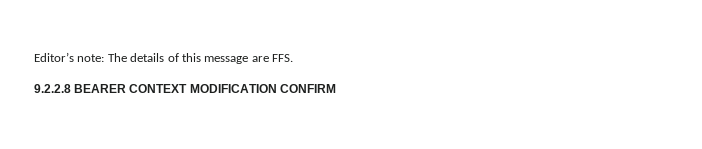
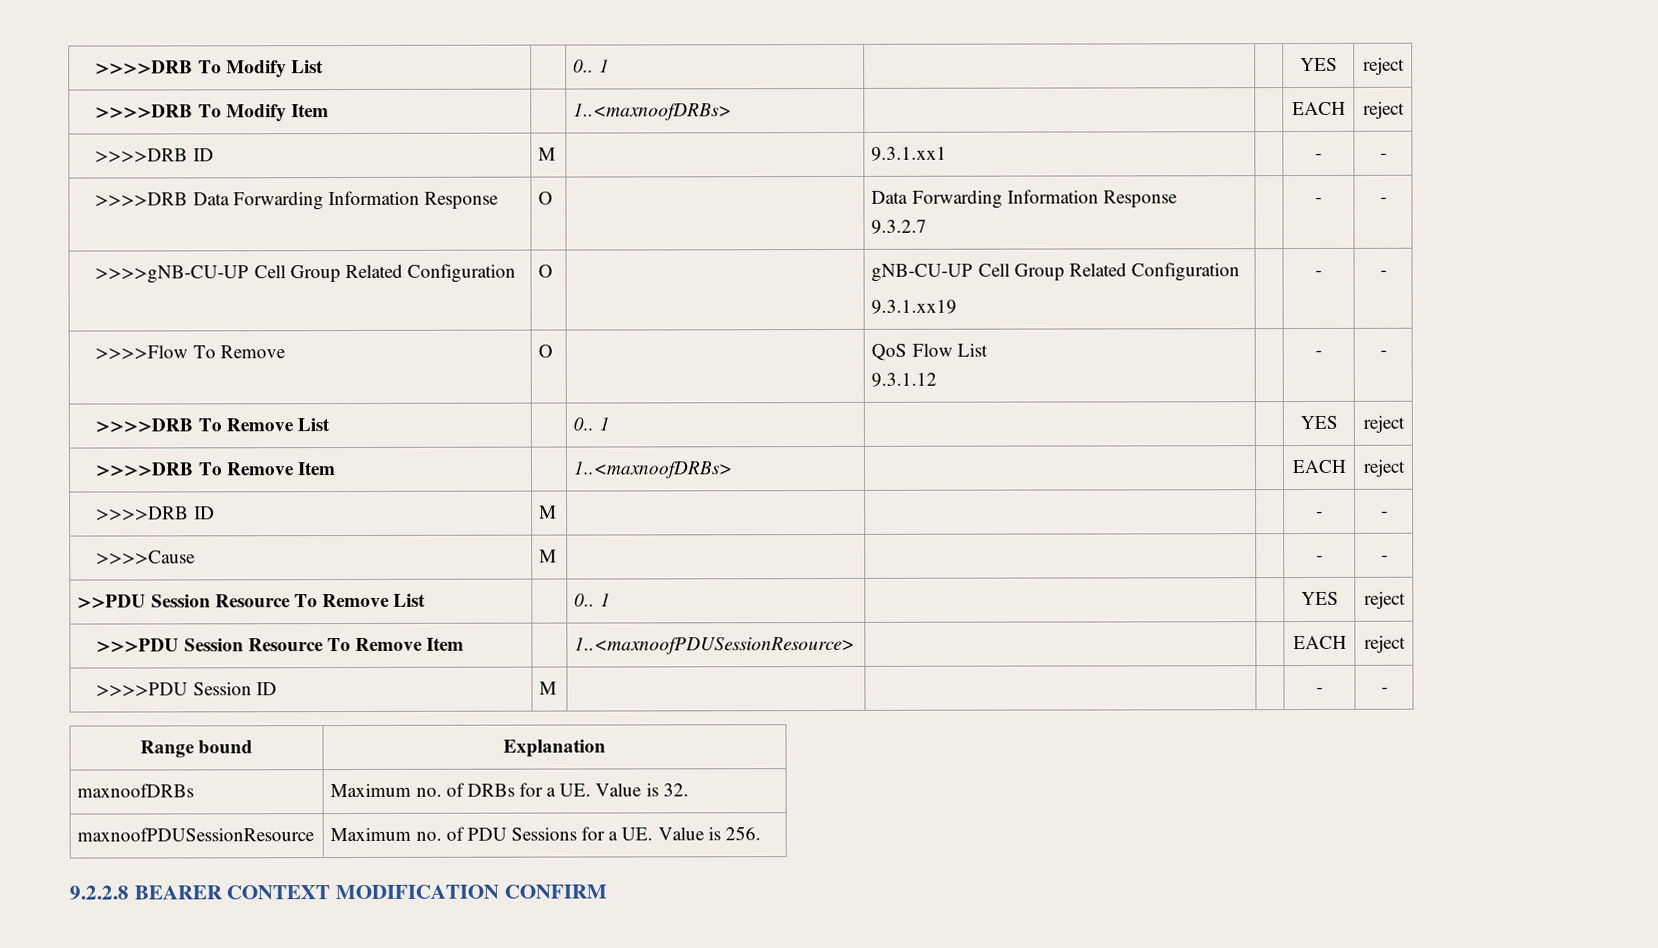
[34,52,293,64] Editor’s note: The details of this message are FFS. -> [95,60,324,78] [573,59,610,73] [1299,57,1338,72] [1362,57,1405,75] [95,104,329,122] [573,103,733,121] [1291,101,1346,116] [1362,101,1405,119] [95,148,214,163] [538,147,557,161] [871,146,948,161] [1315,153,1322,159] [1379,153,1387,159] [95,190,499,211] [538,191,554,205] [871,189,1178,209] [871,219,928,234] [1315,197,1322,203] [1379,197,1387,203] [95,263,516,284] [538,264,554,278] [871,262,1240,282] [871,299,958,314] [1315,270,1322,276] [1379,270,1387,276] [95,345,286,360] [538,344,554,358] [871,343,988,361] [871,372,938,387] [1315,350,1322,356] [1379,350,1387,356] [95,418,330,433] [573,417,610,431] [1299,415,1338,430] [1362,415,1405,433] [95,462,336,477] [573,461,734,479] [1291,459,1346,474] [1362,459,1406,477] [96,506,215,521] [539,505,558,519] [1316,511,1323,517] [1380,511,1388,517] [96,550,197,565] [539,549,558,563] [1316,555,1323,561] [1380,555,1388,561] [77,593,427,609] [574,593,611,607] [1300,591,1339,606] [1363,591,1406,609] [96,637,465,653] [574,636,856,655] [1292,635,1347,650] [1363,635,1406,653] [96,682,277,697] [539,681,558,695] [1316,687,1323,693] [1380,687,1388,693] [139,740,254,758] [503,739,606,757] [77,783,195,798] [330,782,689,798] [77,827,316,842] [330,826,761,842] >>>>DRB To Modify List | | 0.. 1 | | | YES | reject // >>>>DRB To Modify Item | | 1..<maxnoofDRBs> | | | EACH | reject // >>>>DRB ID | M | | 9.3.1.xx1 | | - | - // >>>>DRB Data Forwarding Information Response | O | | Data Forwarding Information Response // 9.3.2.7 | | - | - // >>>>gNB-CU-UP Cell Group Related Configuration | O | | gNB-CU-UP Cell Group Related Configuration // 9.3.1.xx19 | | - | - // >>>>Flow To Remove | O | | QoS Flow List // 9.3.1.12 | | - | - // >>>>DRB To Remove List | | 0.. 1 | | | YES | reject // >>>>DRB To Remove Item | | 1..<maxnoofDRBs> | | | EACH | reject // >>>>DRB ID | M | | | | - | - // >>>>Cause | M | | | | - | - // >>PDU Session Resource To Remove List | | 0.. 1 | | | YES | reject // >>>PDU Session Resource To Remove Item | | 1..<maxnoofPDUSessionResource> | | | EACH | reject // >>>>PDU Session ID | M | | | | - | - // Range bound | Explanation // maxnoofDRBs | Maximum no. of DRBs for a UE. Value is 32. // maxnoofPDUSessionResource | Maximum no. of PDU Sessions for a UE. Value is 256.

